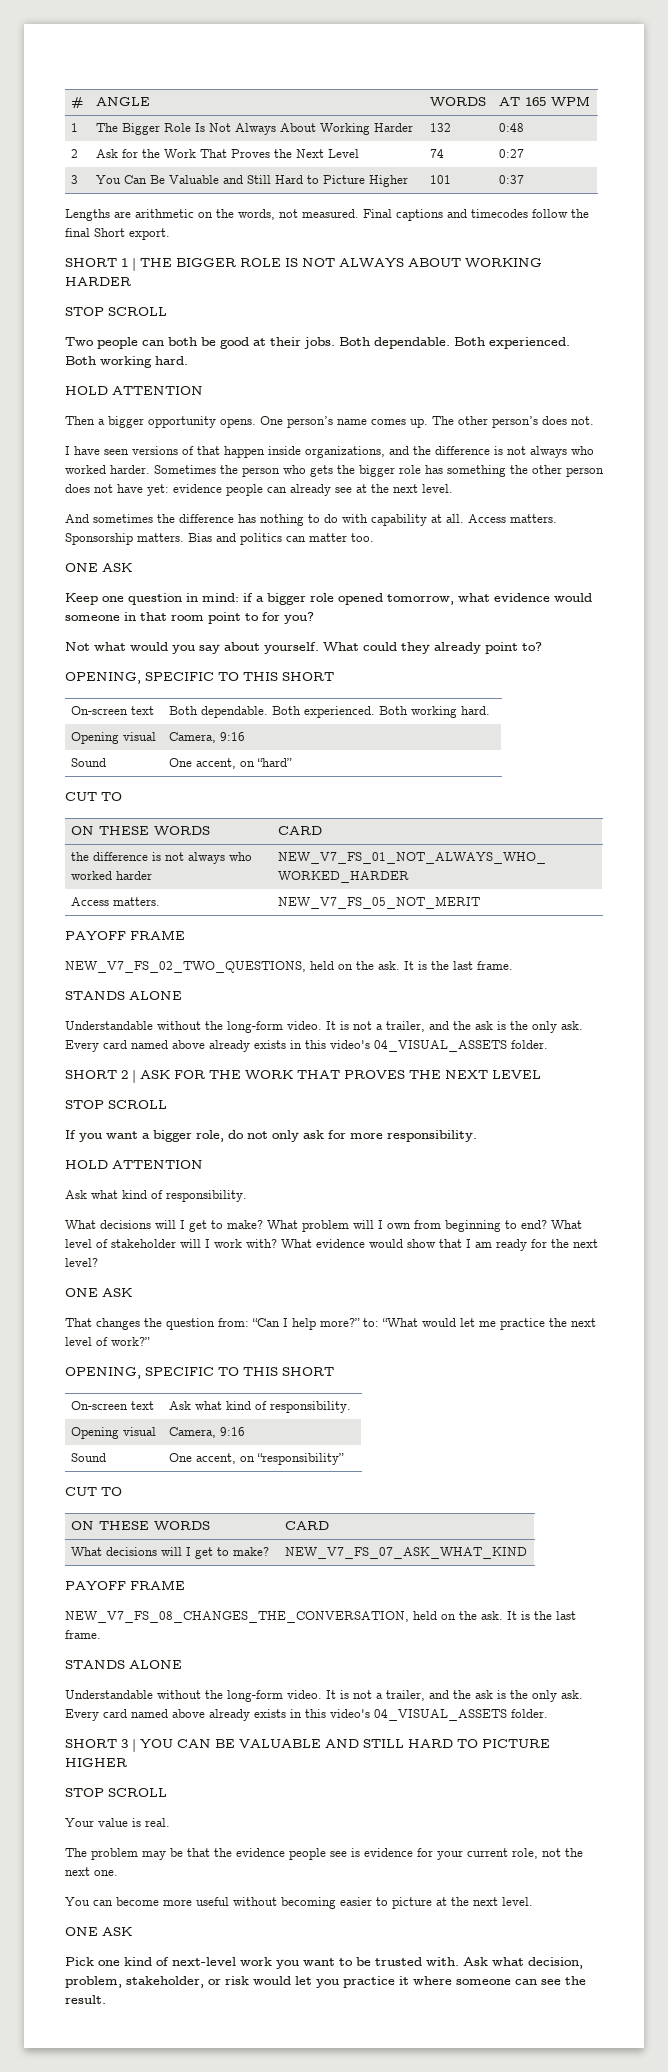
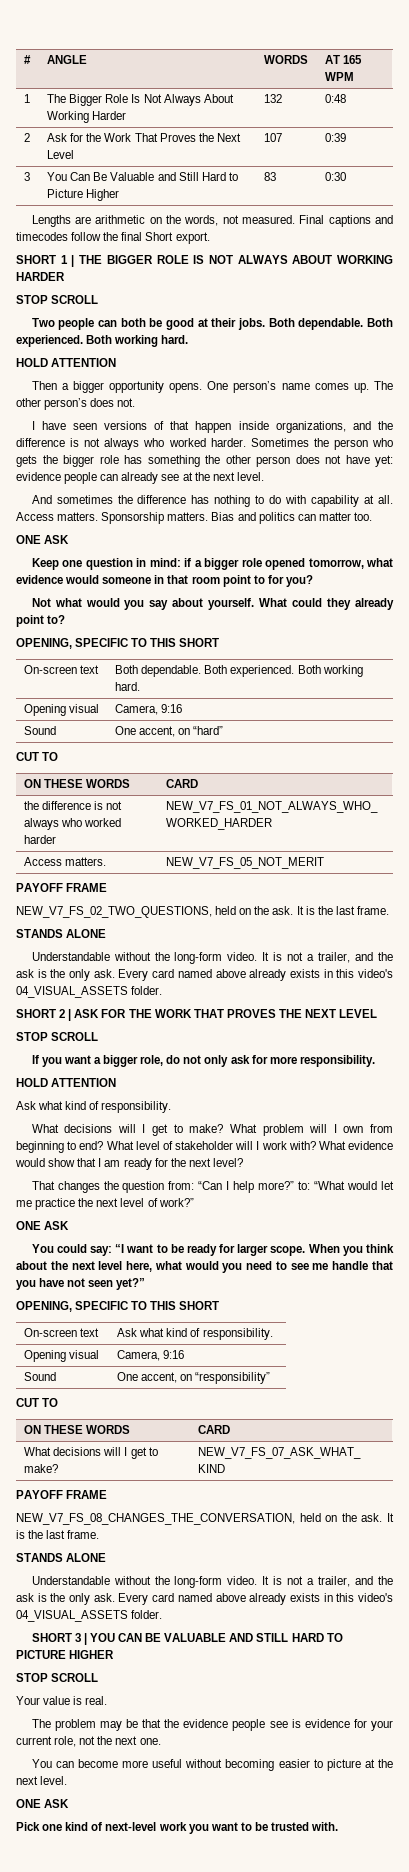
[430,149,445,158] [499,149,525,158] 74 | 0:27 -> [264,133,283,142] [325,133,347,142] 107 | 0:39
[430,175,452,184] [499,175,525,184] 101 | 0:37 -> [264,172,277,181] [325,172,347,181] 83 | 0:30
[65,1288,132,1297] // ONE ASK -> (243, 1162) none
(150, 1341) none -> [16,1221,70,1230] [31,1244,394,1256] [16,1261,394,1273] [16,1278,146,1290] // ONE ASK // You could say: “I want to be ready for larger scope. When you think about the next level here, what would you need to see me handle that you have not seen yet?”
[463,1957,583,1969] [65,1976,586,1988] [65,1995,106,2004] Ask what decision, problem, stakeholder, or risk would let you practice it where someone can see the result. -> (339, 1826) none

